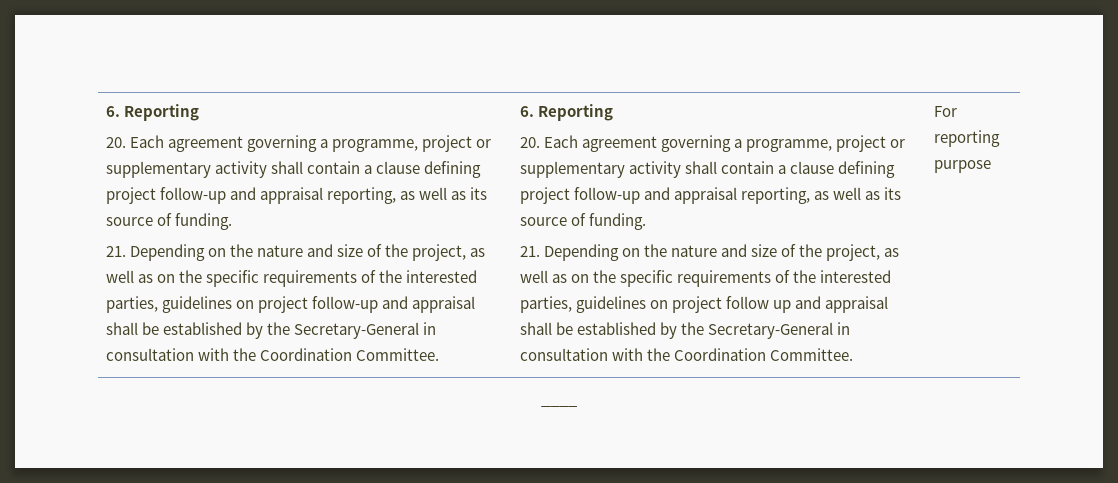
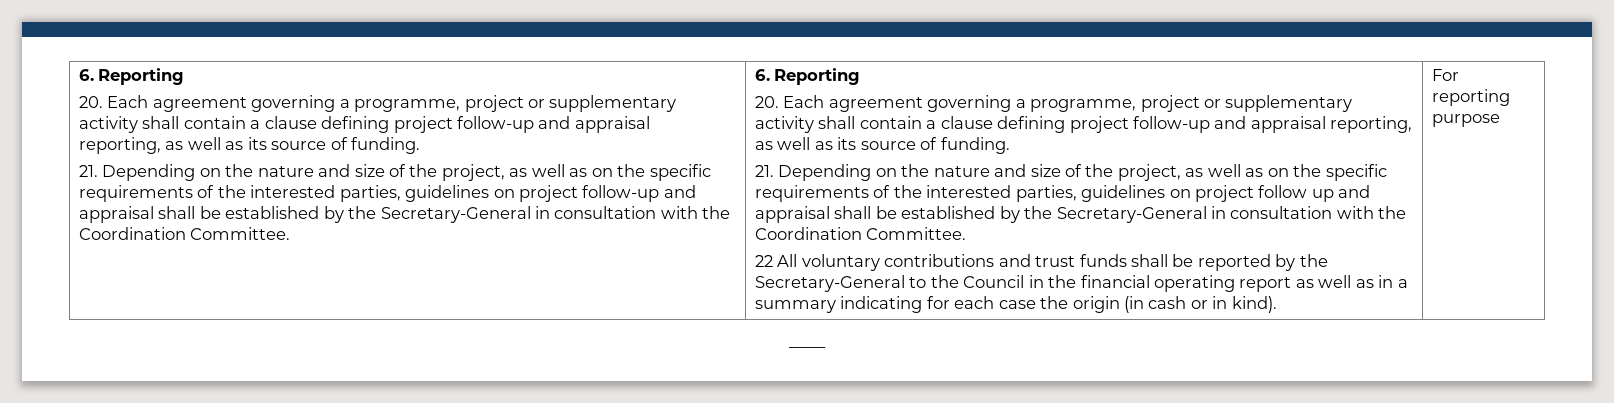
(853, 354) none -> [754,254,1328,271] [754,275,1408,292] [754,296,1277,313] // 22 All voluntary contributions and trust funds shall be reported by the Secretary-General to the Council in the financial operating report as well as in a summary indicating for each case the origin (in cash or in kind).

